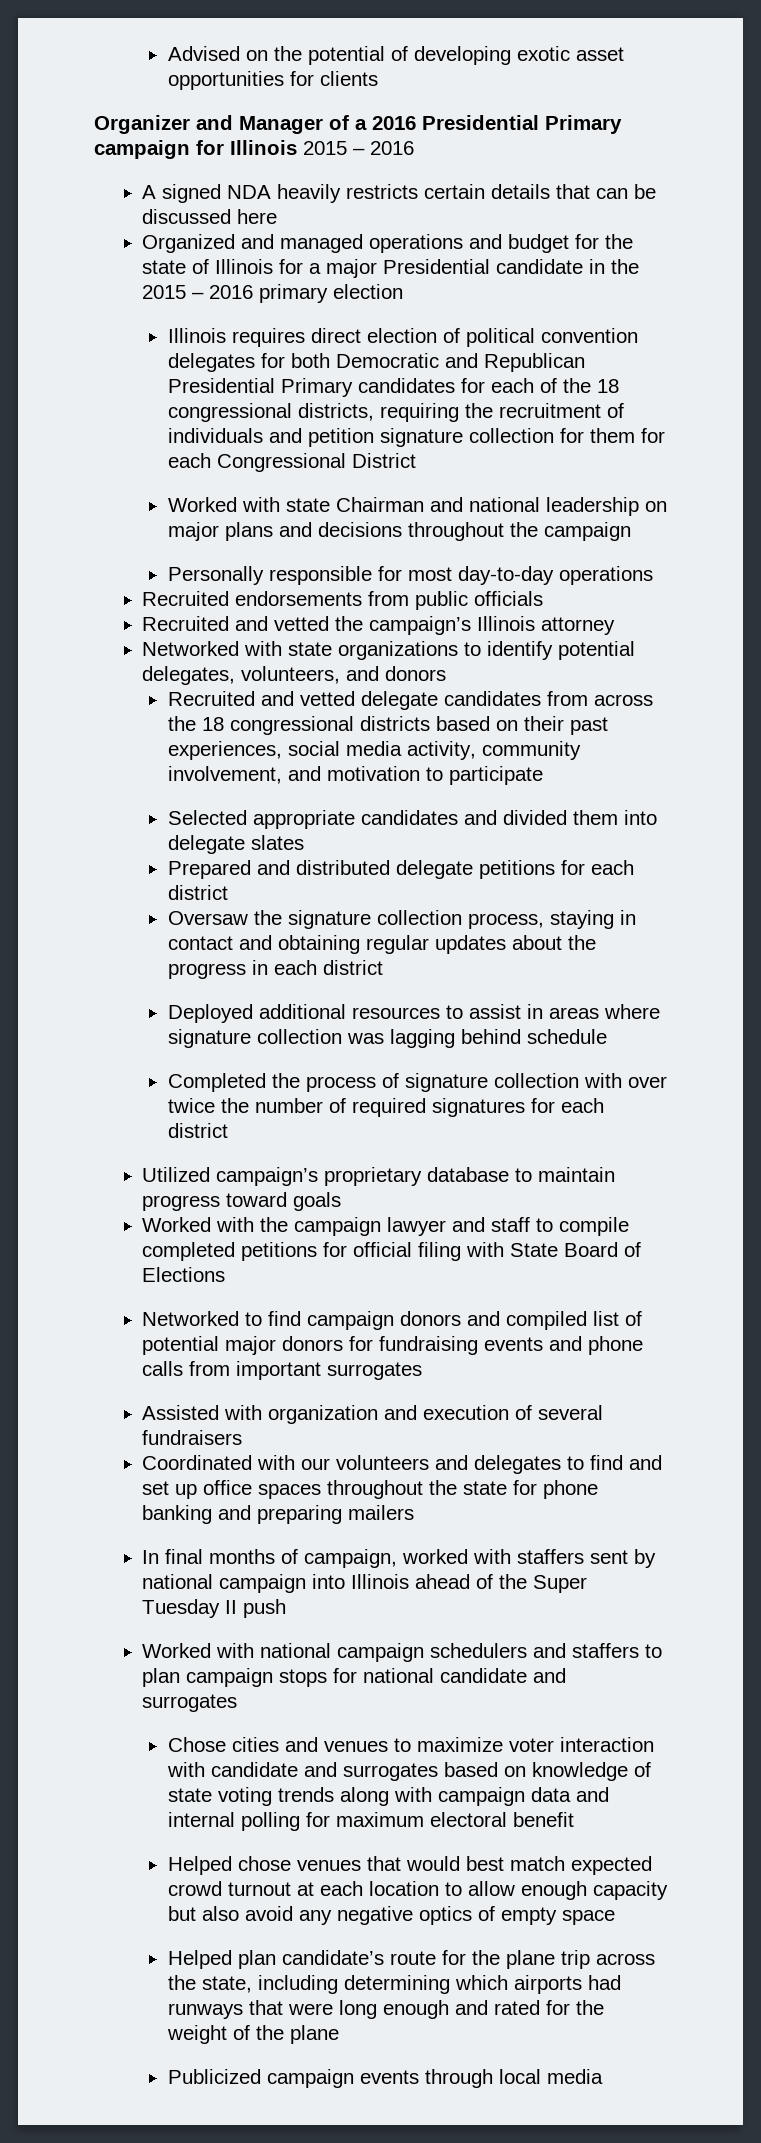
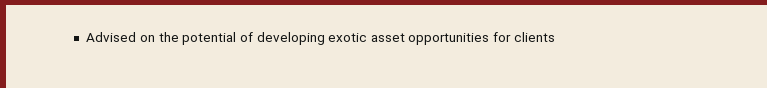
[94,115,622,134] [94,140,414,159] [142,184,657,203] [142,209,278,224] [142,234,634,253] [142,259,640,278] [142,284,404,303] [167,328,638,347] [167,353,585,372] [167,378,619,397] [167,403,624,422] [167,428,665,447] [167,453,416,472] [167,497,667,516] [167,522,631,541] [167,566,653,585] [142,591,544,610] [142,616,616,635] [142,641,636,660] [142,666,447,685] [167,691,653,710] [167,716,608,735] [167,741,581,760] [167,766,543,785] [167,810,657,829] [167,835,304,854] [167,860,634,879] [167,885,228,900] [167,910,636,929] [167,935,596,954] [167,960,383,979] [167,1004,660,1023] [167,1029,607,1048] [167,1073,667,1092] [167,1098,604,1117] [167,1123,228,1138] [142,1167,616,1186] [142,1192,342,1211] [142,1217,630,1236] [142,1242,642,1261] [142,1267,226,1282] [142,1311,643,1330] [142,1336,644,1355] [142,1361,423,1380] [142,1405,604,1424] [142,1430,243,1445] [142,1455,663,1474] [142,1480,599,1499] [142,1505,415,1524] [142,1549,657,1568] [142,1574,588,1593] [142,1599,287,1618] [142,1643,663,1662] [142,1668,567,1687] [142,1694,238,1712] [167,1737,654,1752] [166,1762,651,1781] [167,1787,609,1806] [167,1812,574,1831] [167,1856,652,1875] [167,1881,668,1900] [167,1906,615,1925] [167,1950,655,1969] [167,1975,621,1994] [167,2000,604,2019] [166,2025,339,2044] [167,2069,603,2088] // Organizer and Manager of a 2016 Presidential Primary campaign for Illinois 2015 – 2016 // A signed NDA heavily restricts certain details that can be discussed here // Organized and managed operations and budget for the state of Illinois for a major Presidential candidate in the 2015 – 2016 primary election // Illinois requires direct election of political convention delegates for both Democratic and Republican Presidential Primary candidates for each of the 18 congressional districts, requiring the recruitment of individuals and petition signature collection for them for each Congressional District // Worked with state Chairman and national leadership on major plans and decisions throughout the campaign // Personally responsible for most day-to-day operations // Recruited endorsements from public officials // Recruited and vetted the campaign’s Illinois attorney // Networked with state organizations to identify potential delegates, volunteers, and donors // Recruited and vetted delegate candidates from across the 18 congressional districts based on their past experiences, social media activity, community involvement, and motivation to participate // Selected appropriate candidates and divided them into delegate slates // Prepared and distributed delegate petitions for each district // Oversaw the signature collection process, staying in contact and obtaining regular updates about the progress in each district // Deployed additional resources to assist in areas where signature collection was lagging behind schedule // Completed the process of signature collection with over twice the number of required signatures for each district // Utilized campaign’s proprietary database to maintain progress toward goals // Worked with the campaign lawyer and staff to compile completed petitions for official filing with State Board of Elections // Networked to find campaign donors and compiled list of potential major donors for fundraising events and phone calls from important surrogates // Assisted with organization and execution of several fundraisers // Coordinated with our volunteers and delegates to find and set up office spaces throughout the state for phone banking and preparing mailers // In final months of campaign, worked with staffers sent by national campaign into Illinois ahead of the Super Tuesday II push // Worked with national campaign schedulers and staffers to plan campaign stops for national candidate and surrogates // Chose cities and venues to maximize voter interaction with candidate and surrogates based on knowledge of state voting trends along with campaign data and internal polling for maximum electoral benefit // Helped chose venues that would best match expected crowd turnout at each location to allow enough capacity but also avoid any negative optics of empty space // Helped plan candidate’s route for the plane trip across the state, including determining which airports had runways that were long enough and rated for the weight of the plane // Publicized campaign events through local media -> (555, 37) none

